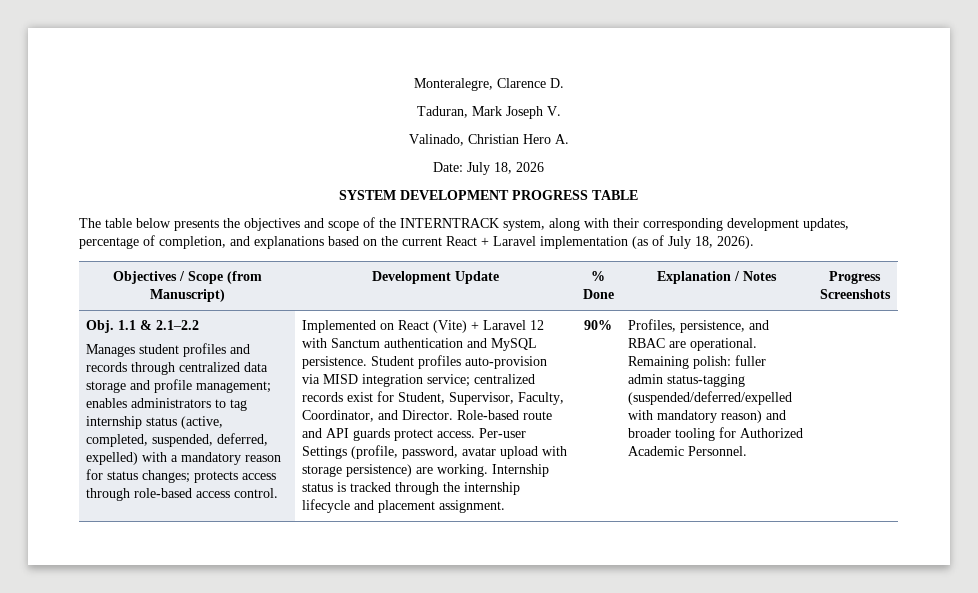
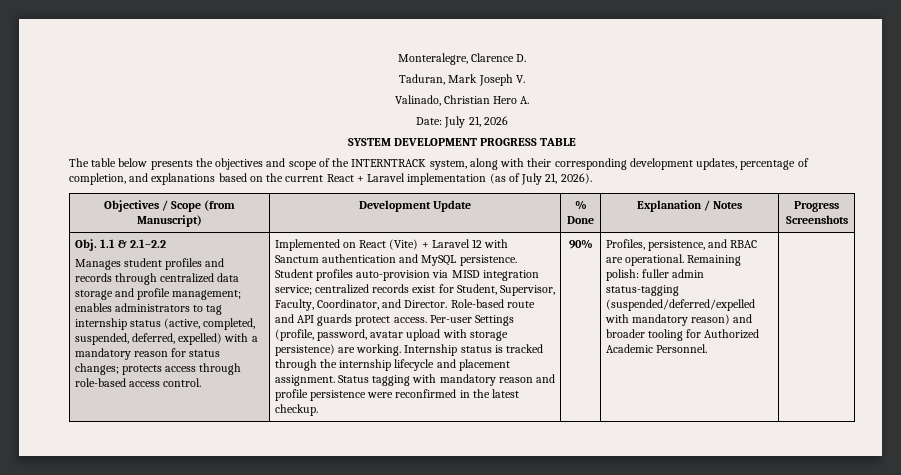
[494,162,512,174] 18, -> [468,116,481,127] 21,
[695,236,713,248] 18, -> [545,173,558,184] 21,
(506, 506) none -> [337,374,556,386] [274,389,520,401] [274,404,318,416] Status tagging with mandatory reason and profile persistence were reconfirmed in the latest checkup.

